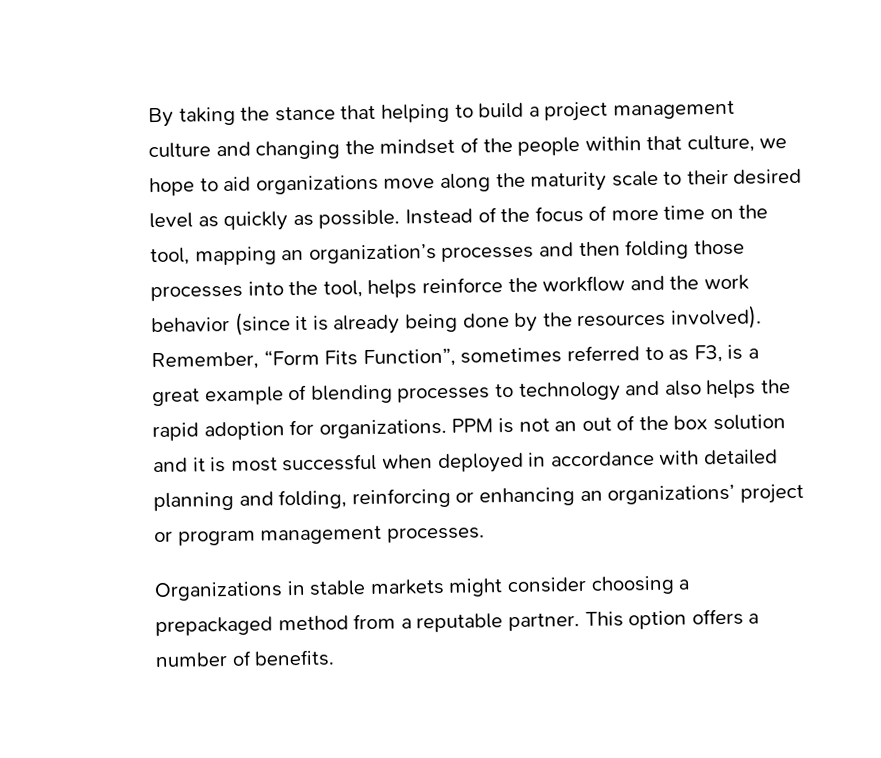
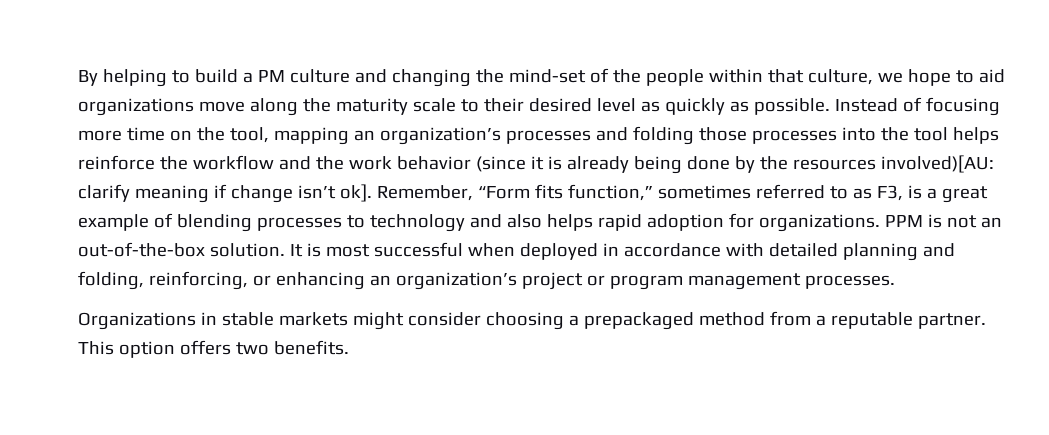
[178,104,377,126] taking the stance that -> (98, 78) none
[544,100,735,122] project management -> [257,70,285,82] PM
[379,138,456,155] mindset -> [508,69,586,83] mind-set
[500,205,608,223] the focus of -> [925,97,1000,116] focusing
[578,241,621,257] then -> (628, 134) none
[322,280,363,298] tool, -> [913,127,948,141] tool
[670,305,762,330] [151,347,456,371] involved). Remember, “Form Fits Function”, -> [880,155,994,173] [77,184,653,203] involved)[AU: clarify meaning if change isn’t ok]. Remember, “Form fits function,”
[760,379,791,394] the -> (593, 222) none
[581,414,786,432] [153,457,206,473] out of the box solution and it -> [77,242,303,257] out-of-the-box solution. It
[351,487,451,509] reinforcing -> [148,271,248,290] reinforcing,
[607,483,736,505] organizations’ -> [395,272,517,290] organization’s
[748,613,760,624] [155,650,252,668] a number of -> [235,342,269,355] two

